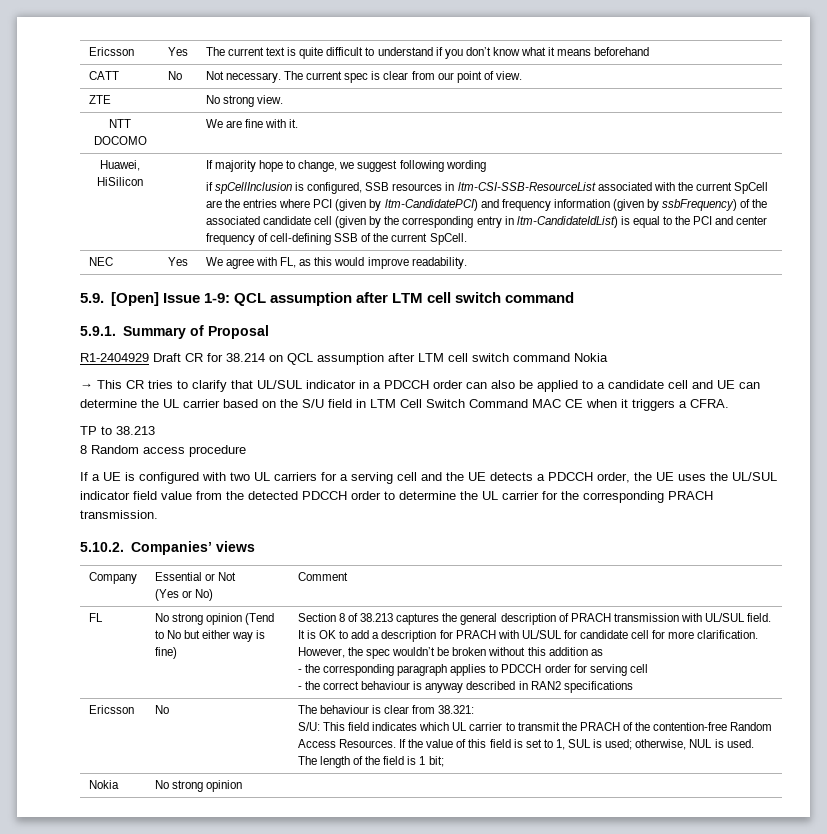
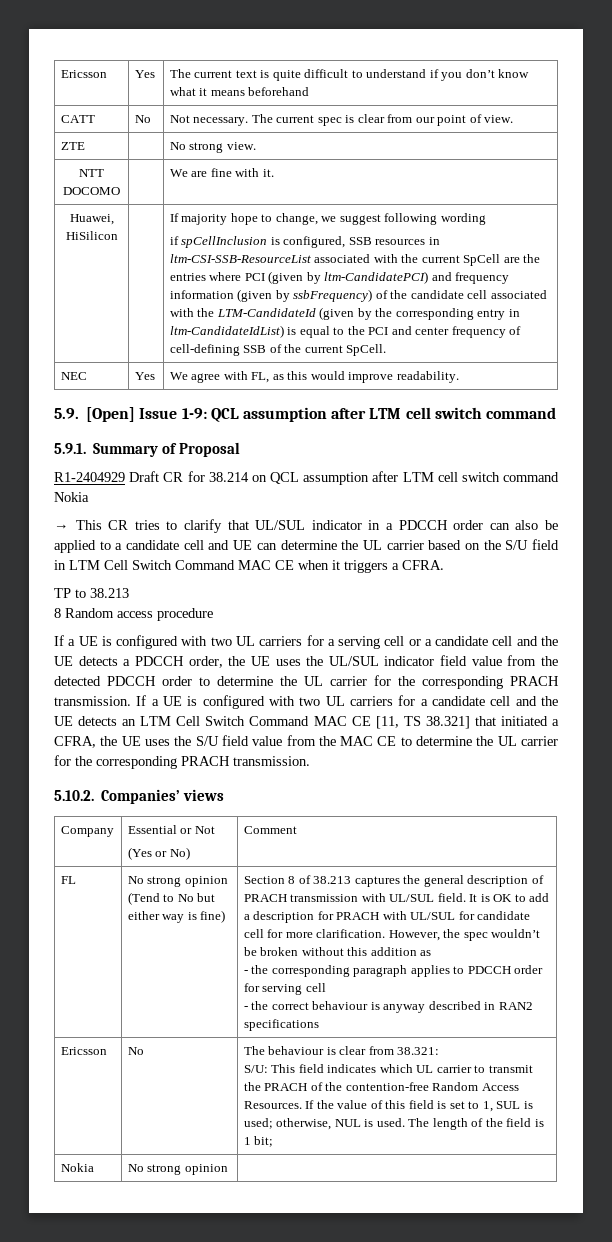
[205,216,332,225] associated candidate cell -> [410,290,547,299] [169,308,316,317] candidate cell associated with the LTM-CandidateId
(417, 476) none -> [408,636,513,646] or a candidate cell
(158, 514) none -> [136,695,558,709] [54,716,559,729] [54,735,558,748] [54,755,310,769] If a UE is configured with two UL carriers for a candidate cell and the UE detects an LTM Cell Switch Command MAC CE [11, TS 38.321] that initiated a CFRA, the UE uses the S/U field value from the MAC CE to determine the UL carrier for the corresponding PRACH transmission.

